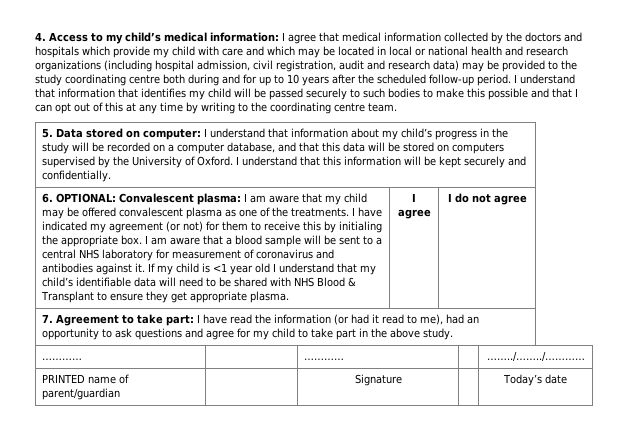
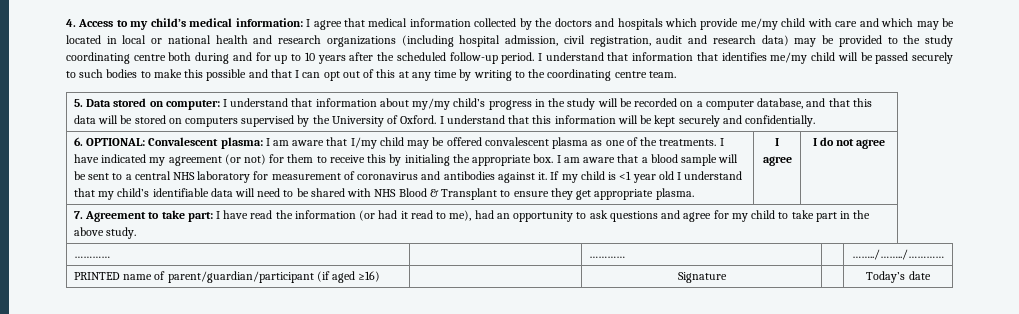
[153,48,169,58] my -> [740,18,778,30] me/my
[189,90,205,100] my -> [770,52,808,64] me/my
[382,130,399,140] my -> [412,98,451,110] my/my
[325,195,342,205] my -> [350,137,377,149] I/my
[42,388,121,400] parent/guardian -> [167,271,381,283] parent/guardian/participant (if aged ≥16)

